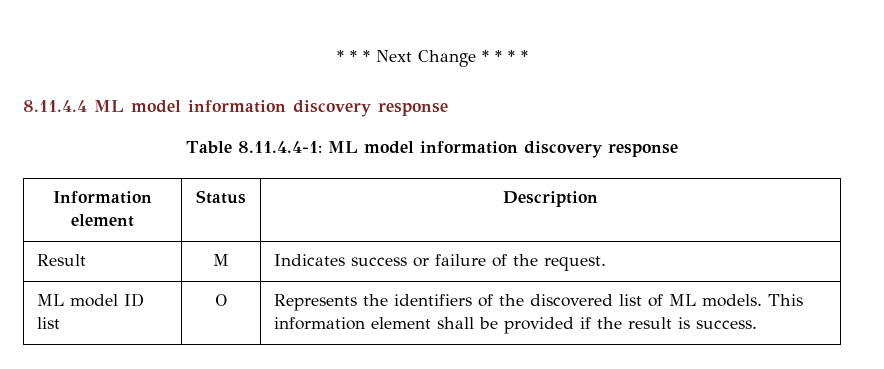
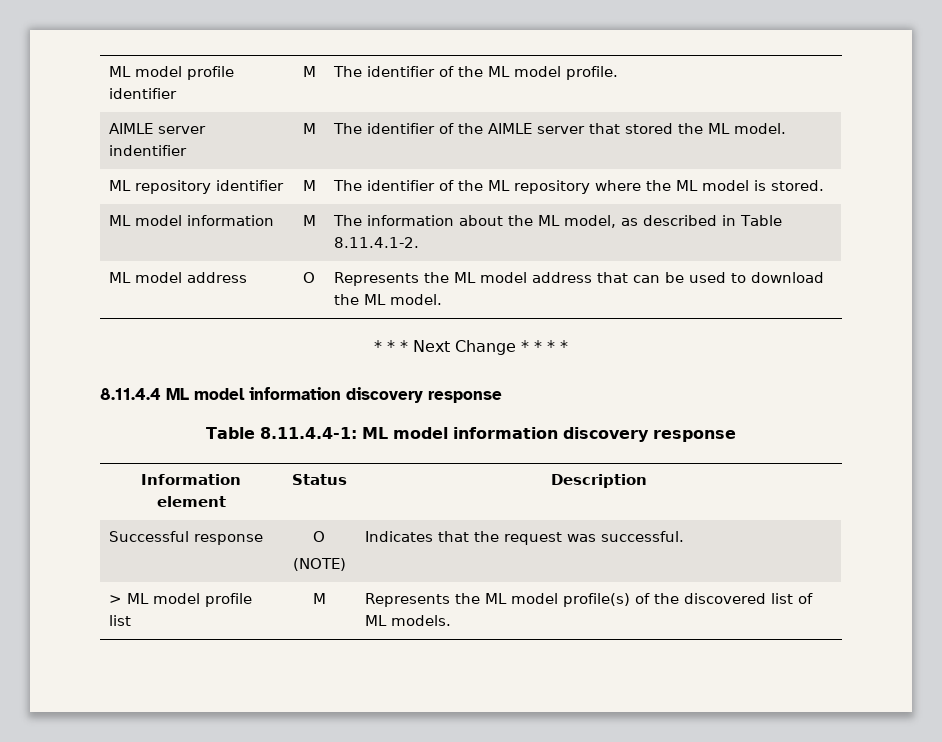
(336, 56) none -> [109,66,235,80] [109,88,178,99] [302,66,316,77] [333,66,619,80] [109,123,207,134] [109,145,188,156] [302,123,316,134] [333,123,787,134] [109,180,285,194] [302,180,316,191] [333,180,825,194] [109,215,275,226] [302,215,316,226] [333,215,783,228] [334,237,420,248] [109,272,248,283] [303,272,315,283] [334,272,825,286] [334,294,443,305] ML model profile identifier | M | The identifier of the ML model profile. // AIMLE server indentifier | M | The identifier of the AIMLE server that stored the ML model. // ML repository identifier | M | The identifier of the ML repository where the ML model is stored. // ML model information | M | The information about the ML model, as described in Table 8.11.4.1-2. // ML model address | O | Represents the ML model address that can be used to download the ML model. //
[36,254,86,266] [213,254,229,266] [273,254,606,271] [36,293,144,307] [36,317,60,329] [214,294,228,306] [273,294,472,311] Result | M | Indicates success or failure of the request. // ML model ID list | O | Represents the identifiers -> [109,531,264,545] [313,531,325,542] [292,558,346,571] [365,531,685,545] [109,593,253,607] [109,615,132,626] [312,593,326,604] [365,593,631,607] Successful response | O // (NOTE) | Indicates that the request was successful. // > ML model profile list | M | Represents the ML model profile(s)
[767,294,803,306] [273,317,757,334] This information element shall be provided if the result is success. -> (452, 620) none

